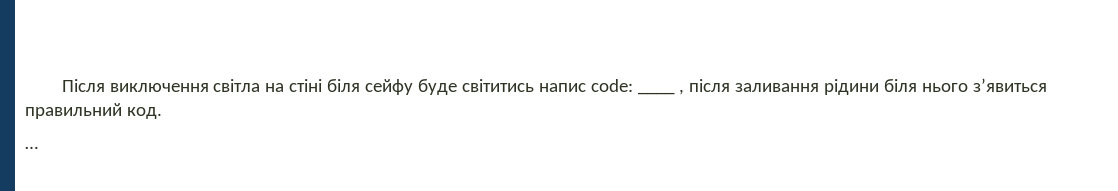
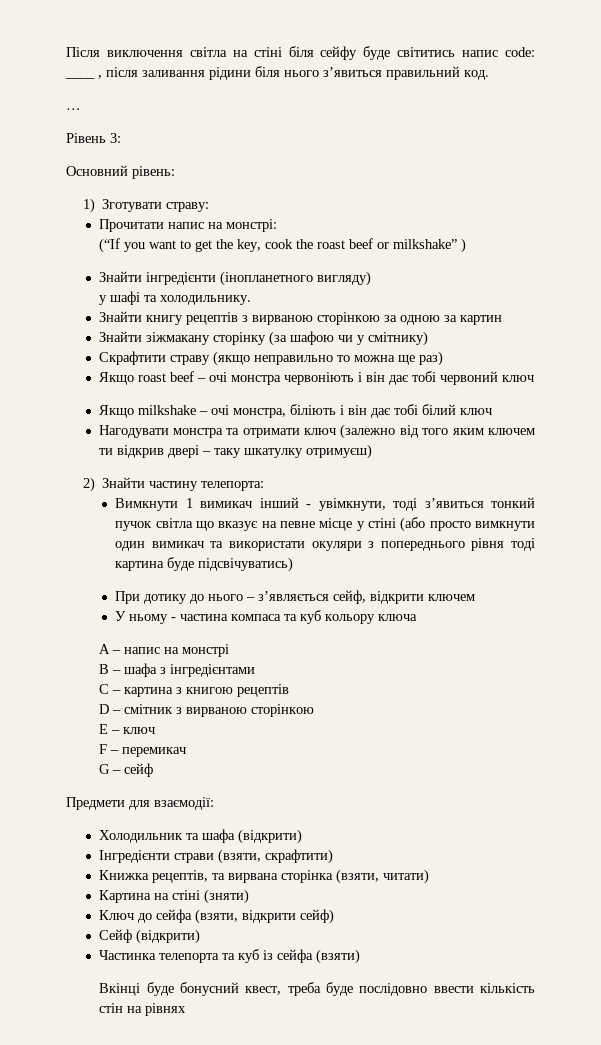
(38, 147) none -> [66,133,121,143] [66,165,175,179] [82,198,209,213] [98,219,277,232] [99,238,467,253] [98,271,371,286] [99,291,252,305] [98,311,502,325] [98,331,428,346] [98,351,443,366] [98,371,534,385] [98,404,492,418] [98,424,535,439] [98,444,372,459] [82,477,264,492] [115,497,535,511] [115,517,535,532] [115,538,535,551] [115,557,294,572] [115,590,476,604] [115,610,418,624] [99,644,230,657] [99,663,256,677] [99,684,290,697] [99,704,315,717] [99,724,156,734] [99,744,187,757] [99,763,154,777] [66,797,214,810] [98,829,302,844] [98,849,333,864] [98,869,429,884] [98,889,249,904] [98,909,334,924] [98,929,200,944] [98,949,360,964] [99,982,535,996] [99,1003,187,1016] // Рівень 3: // Основний рівень: // 1) Зготувати страву: // Прочитати напис на монстрі: // (“If you want to get the key, cook the roast beef or milkshake” ) // Знайти інгредієнти (інопланетного вигляду) // у шафі та холодильнику. // Знайти книгу рецептів з вирваною сторінкою за одною за картин // Знайти зіжмакану сторінку (за шафою чи у смітнику) // Скрафтити страву (якщо неправильно то можна ще раз) // Якщо roast beef – очі монстра червоніють і він дає тобі червоний ключ // Якщо milkshake – очі монстра, біліють і він дає тобі білий ключ // Нагодувати монстра та отримати ключ (залежно від того яким ключем ти відкрив двері – таку шкатулку отримуєш) // 2) Знайти частину телепорта: // Вимкнути 1 вимикач інший - увімкнути, тоді з’явиться тонкий пучок світла що вказує на певне місце у стіні (або просто вимкнути один вимикач та використати окуляри з попереднього рівня тоді картина буде підсвічуватись) // При дотику до нього – з’являється сейф, відкрити ключем // У ньому - частина компаса та куб кольору ключа // A – напис на монстрі // B – шафа з інгредієнтами // C – картина з книгою рецептів // D – смітник з вирваною сторінкою // E – ключ // F – перемикач // G – сейф // Предмети для взаємодії: // Холодильник та шафа (відкрити) // Інгредієнти страви (взяти, скрафтити) // Книжка рецептів, та вирвана сторінка (взяти, читати) // Картина на стіні (зняти) // Ключ до сейфа (взяти, відкрити сейф) // Сейф (відкрити) // Частинка телепорта та куб із сейфа (взяти) // Вкінці буде бонусний квест, треба буде послідовно ввести кількість стін на рівнях

